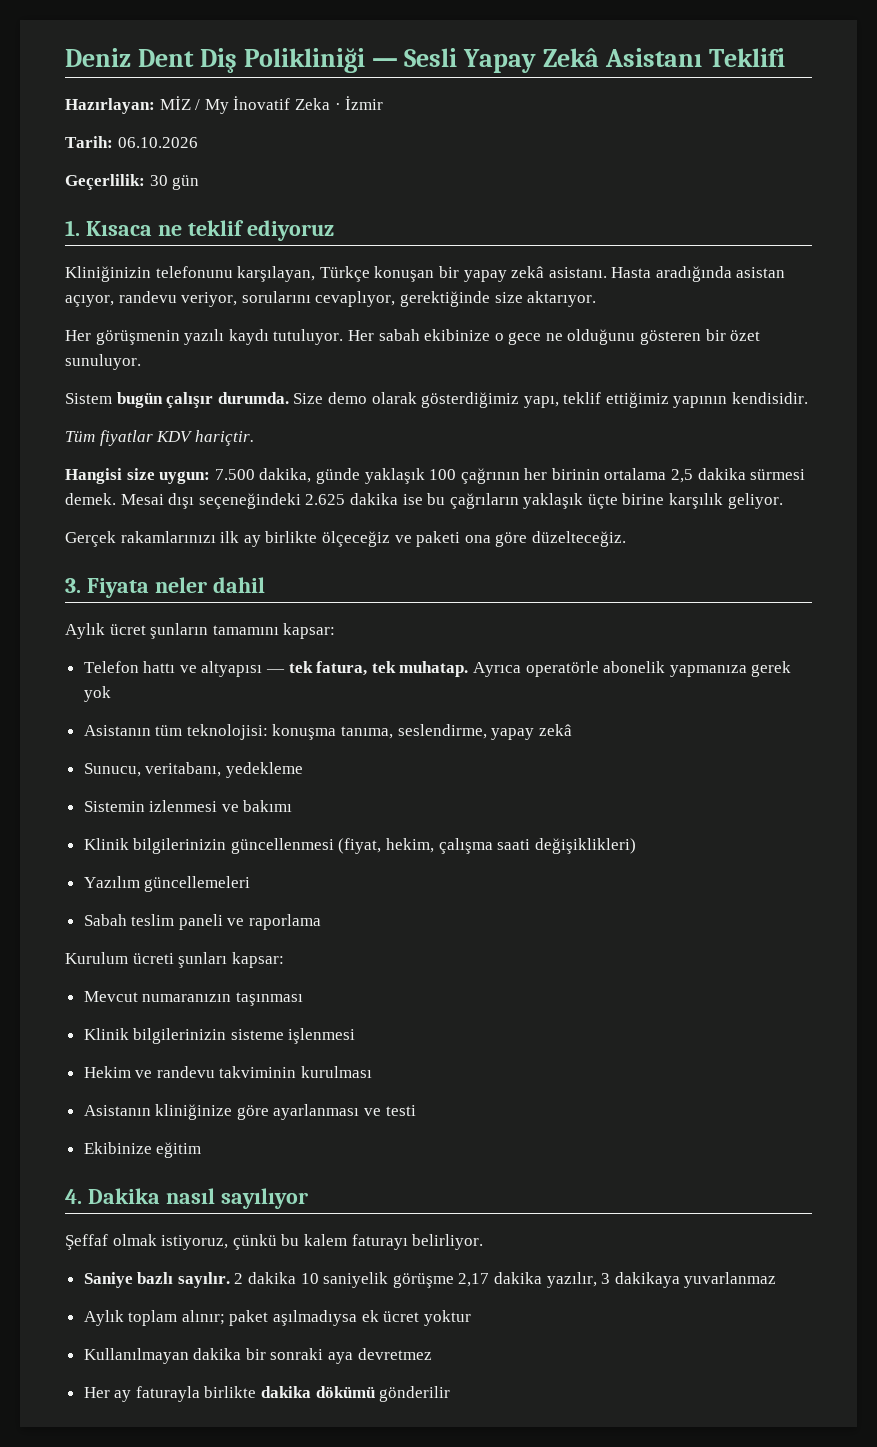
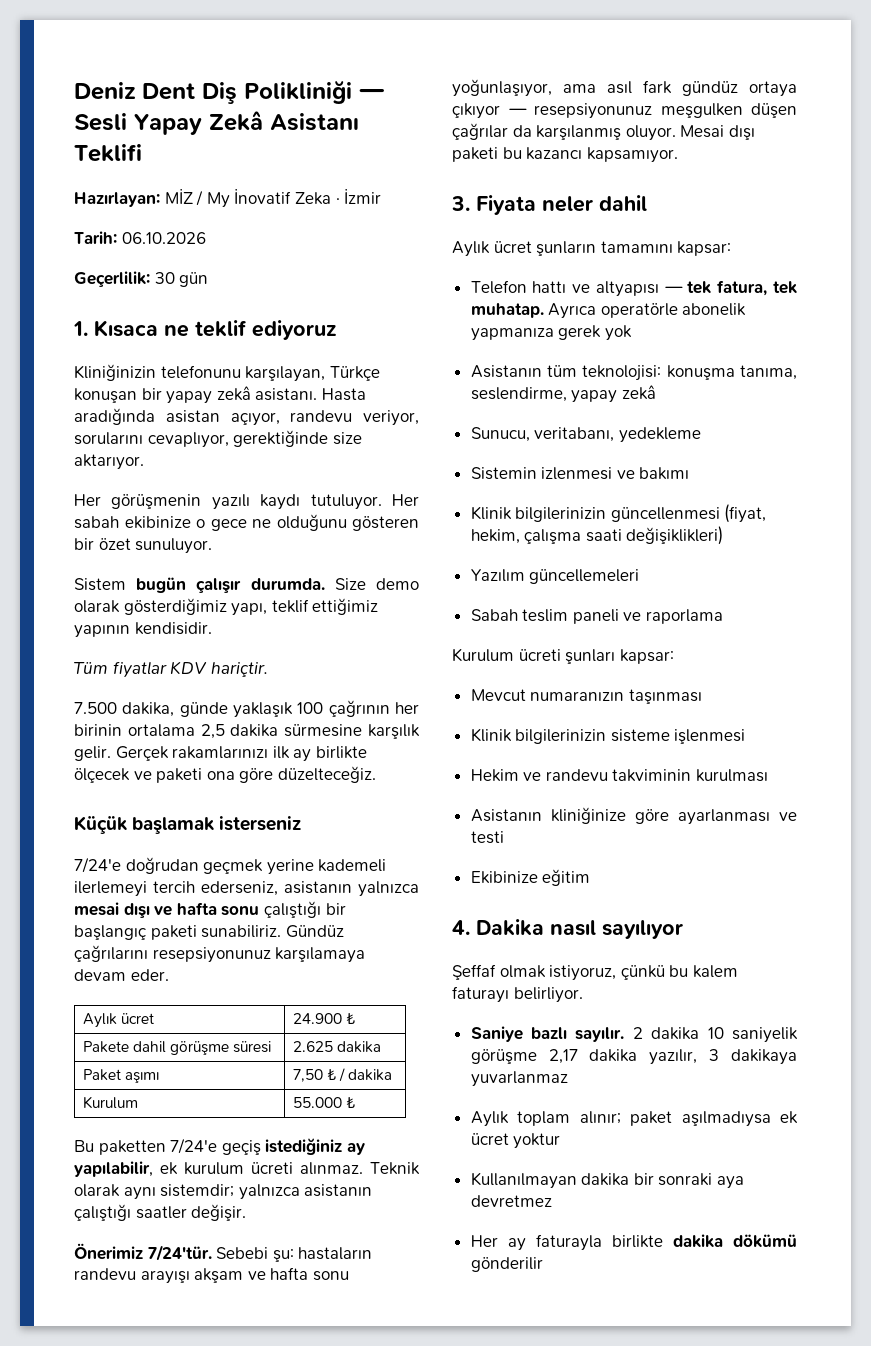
[65,468,211,484] Hangisi size uygun: -> (268, 669) none
[750,469,806,480] [65,493,783,509] sürmesi demek. Mesai dışı seçeneğindeki 2.625 dakika ise bu çağrıların yaklaşık üçte birine karşılık geliyor. // -> [284,724,421,739] [74,746,111,761] sürmesine karşılık gelir.
[321,531,390,547] ölçeceğiz -> [74,768,130,783] ölçecek
(626, 539) none -> [74,816,302,834] [74,857,387,875] [74,881,419,897] [74,901,346,918] [74,925,344,940] [74,945,366,963] [74,969,169,981] [82,1013,154,1028] [292,1012,355,1024] [82,1041,272,1055] [292,1041,381,1053] [82,1069,159,1083] [292,1068,393,1082] [82,1096,138,1109] [292,1096,355,1108] [74,1138,365,1155] [74,1161,420,1177] [74,1184,373,1200] [74,1204,247,1221] [74,1243,373,1262] [74,1267,349,1284] [452,79,797,97] [452,103,797,119] [452,123,755,141] [452,147,678,163] // Küçük başlamak isterseniz // 7/24'e doğrudan geçmek yerine kademeli ilerlemeyi tercih ederseniz, asistanın yalnızca mesai dışı ve hafta sonu çalıştığı bir başlangıç paketi sunabiliriz. Gündüz çağrılarını resepsiyonunuz karşılamaya devam eder. // Aylık ücret | 24.900 ₺ // Pakete dahil görüşme süresi | 2.625 dakika // Paket aşımı | 7,50 ₺ / dakika // Kurulum | 55.000 ₺ // Bu paketten 7/24'e geçiş istediğiniz ay yapılabilir, ek kurulum ücreti alınmaz. Teknik olarak aynı sistemdir; yalnızca asistanın çalıştığı saatler değişir. // Önerimiz 7/24'tür. Sebebi şu: hastaların randevu arayışı akşam ve hafta sonu yoğunlaşıyor, ama asıl fark gündüz ortaya çıkıyor — resepsiyonunuz meşgulken düşen çağrılar da karşılanmış oluyor. Mesai dışı paketi bu kazancı kapsamıyor.

